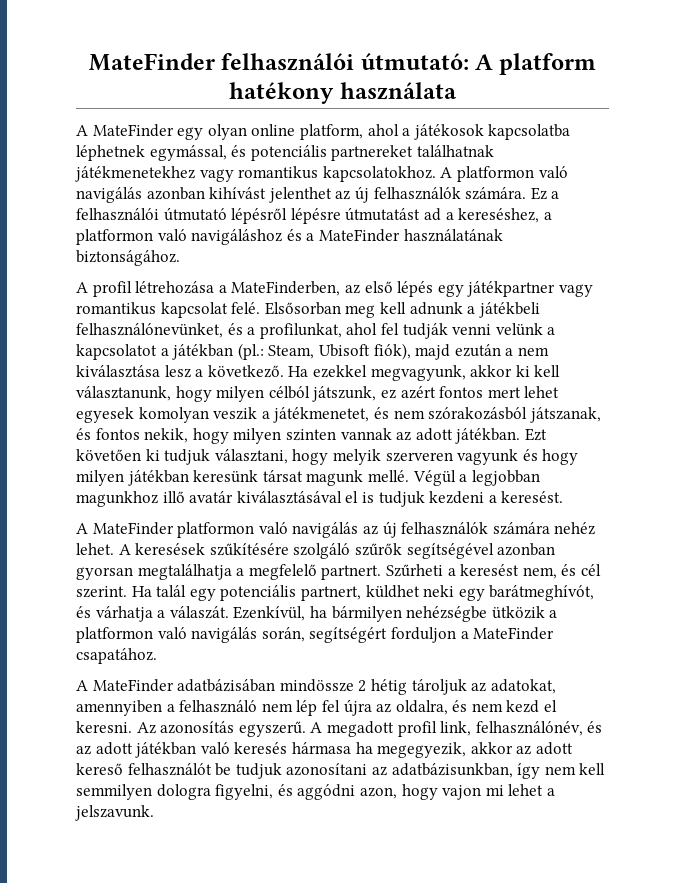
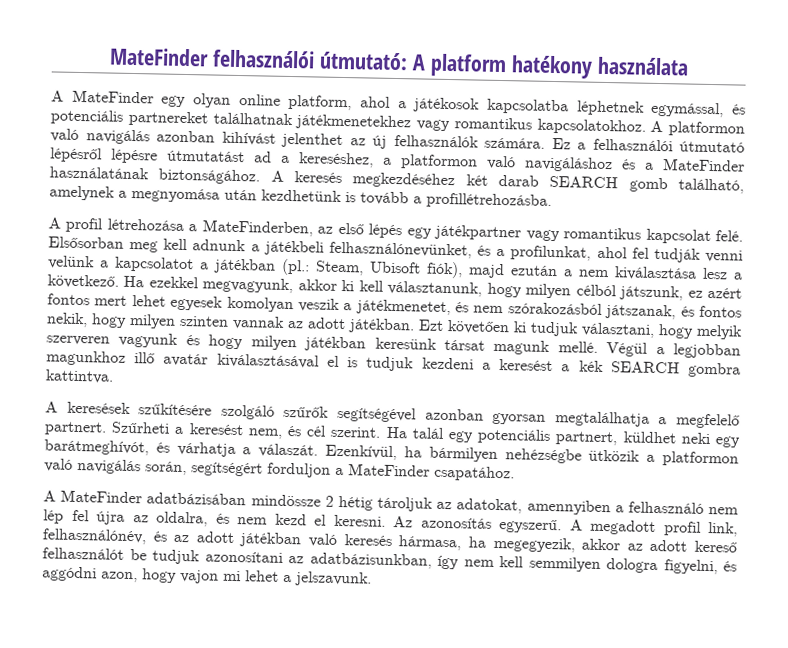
(180, 258) none -> [270,170,744,194] [49,185,552,209] A keresés megkezdéséhez két darab SEARCH gomb található, amelynek a megnyomása után kezdhetünk is tovább a profillétrehozásba.
[501,491,564,503] [76,521,596,538] [76,543,114,555] keresést. // A MateFinder platformon való navigálás az új felhasználók számára nehéz lehet. -> [499,359,742,378] [45,369,114,384] keresést a kék SEARCH gombra kattintva. //
[291,742,351,754] hármasa -> [398,535,462,551] hármasa,

